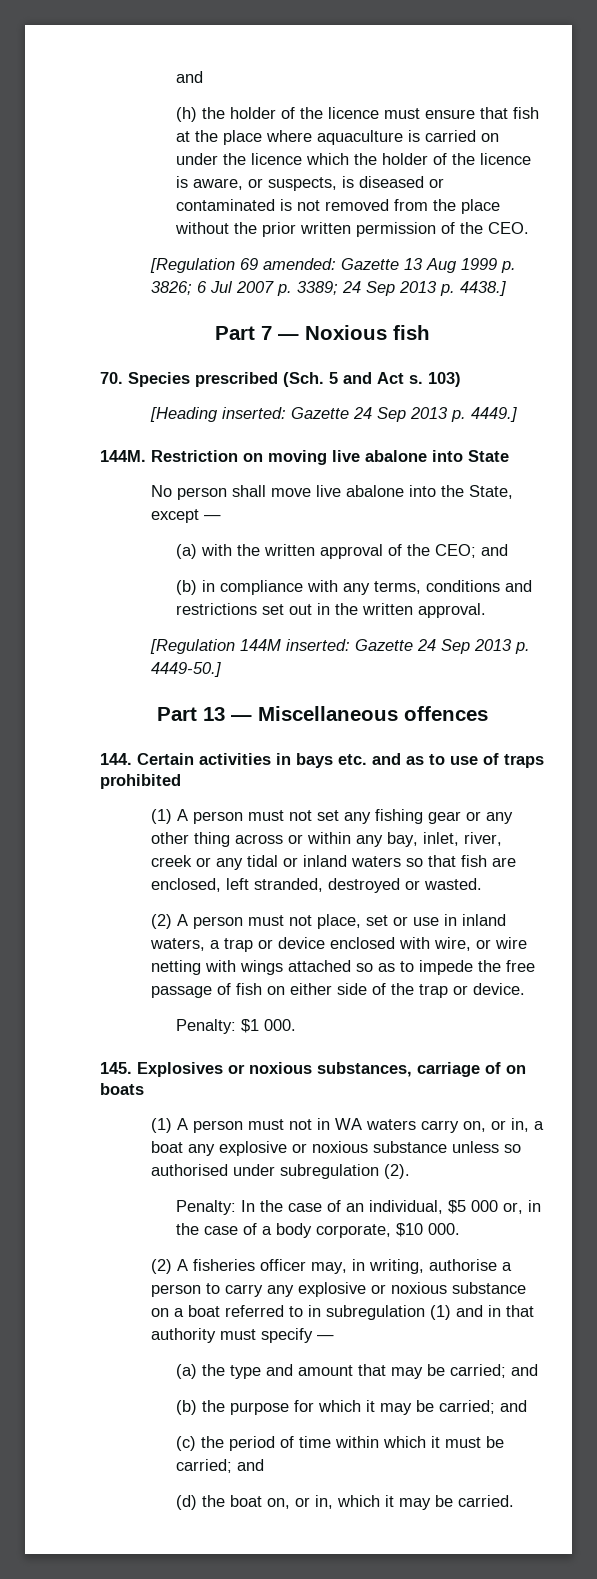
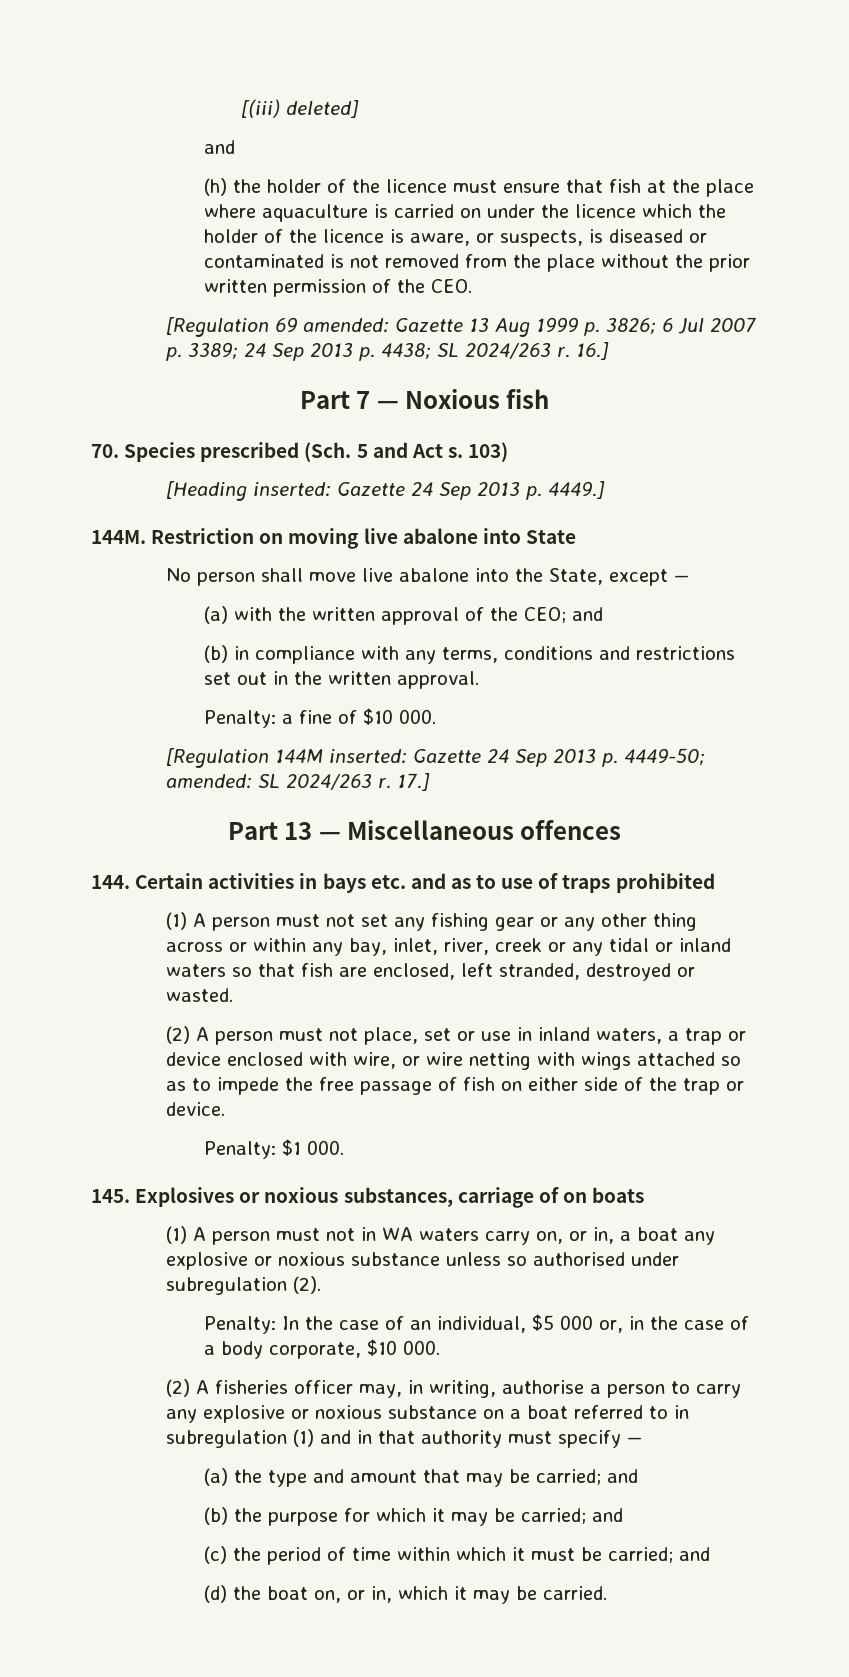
(176, 77) none -> [241,99,360,118] [(iii) deleted] //
[459,281,506,296] 4438.] -> [381,342,610,360] 4438; SL 2024/263 r. 16.]
(487, 610) none -> [203,708,436,728] // Penalty: a fine of $10 000.
[150,662,221,677] 4449-50.] -> [624,748,706,765] [166,773,431,791] 4449-50; amended: SL 2024/263 r. 17.]

